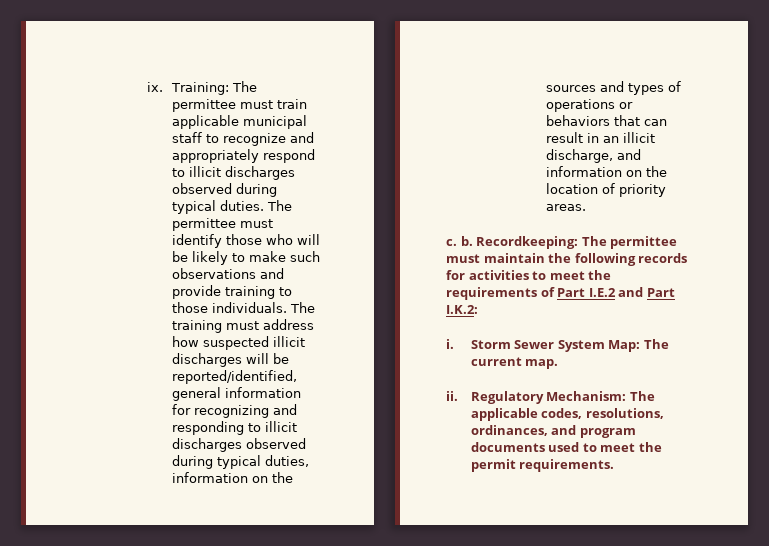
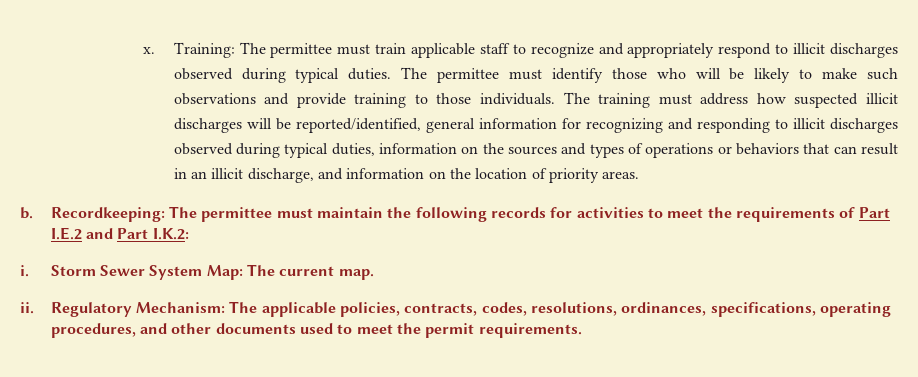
[147,82,164,92] ix. -> [142,47,155,54] x.
[243,115,308,129] municipal -> (476, 50) none
[446,239,457,246] c. -> (640, 175) none
(538, 414) none -> [340,302,478,317] policies, contracts,
[551,425,636,438] and program -> [710,302,891,317] [50,323,212,338] specifications, operating procedures, and other

